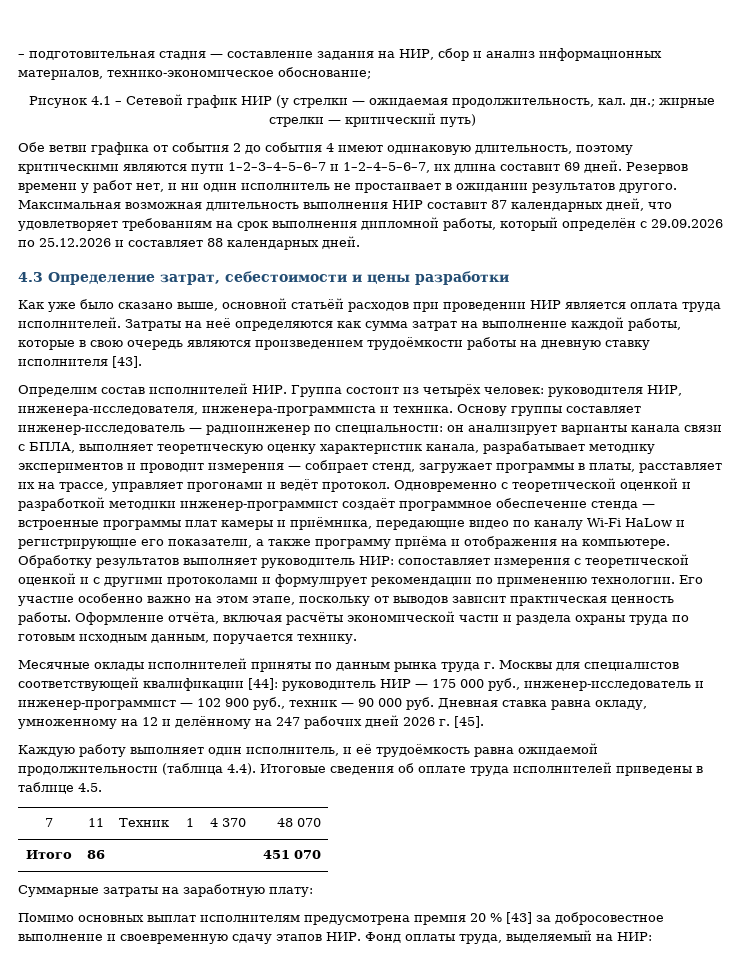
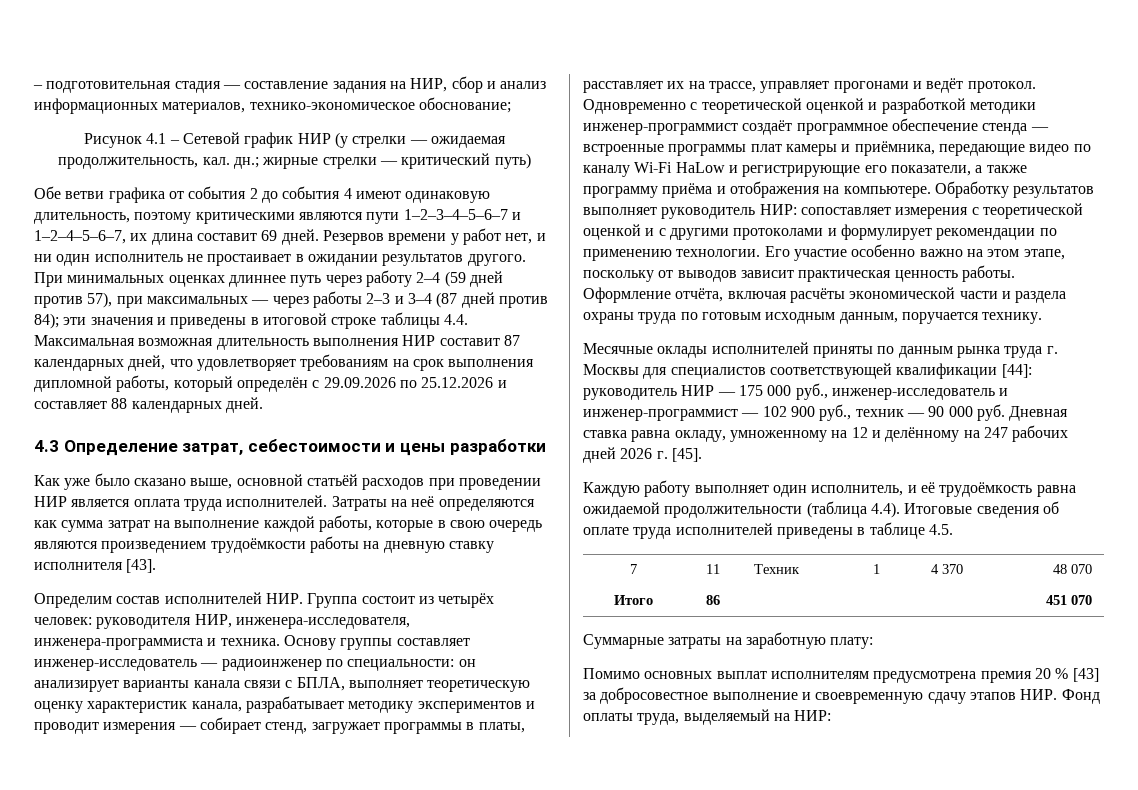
(677, 188) none -> [34,270,503,287] [34,291,548,308] [34,312,468,329] При минимальных оценках длиннее путь через работу 2–4 (59 дней против 57), при максимальных — через работы 2–3 и 3–4 (87 дней против 84); эти значения и приведены в итоговой строке таблицы 4.4.

